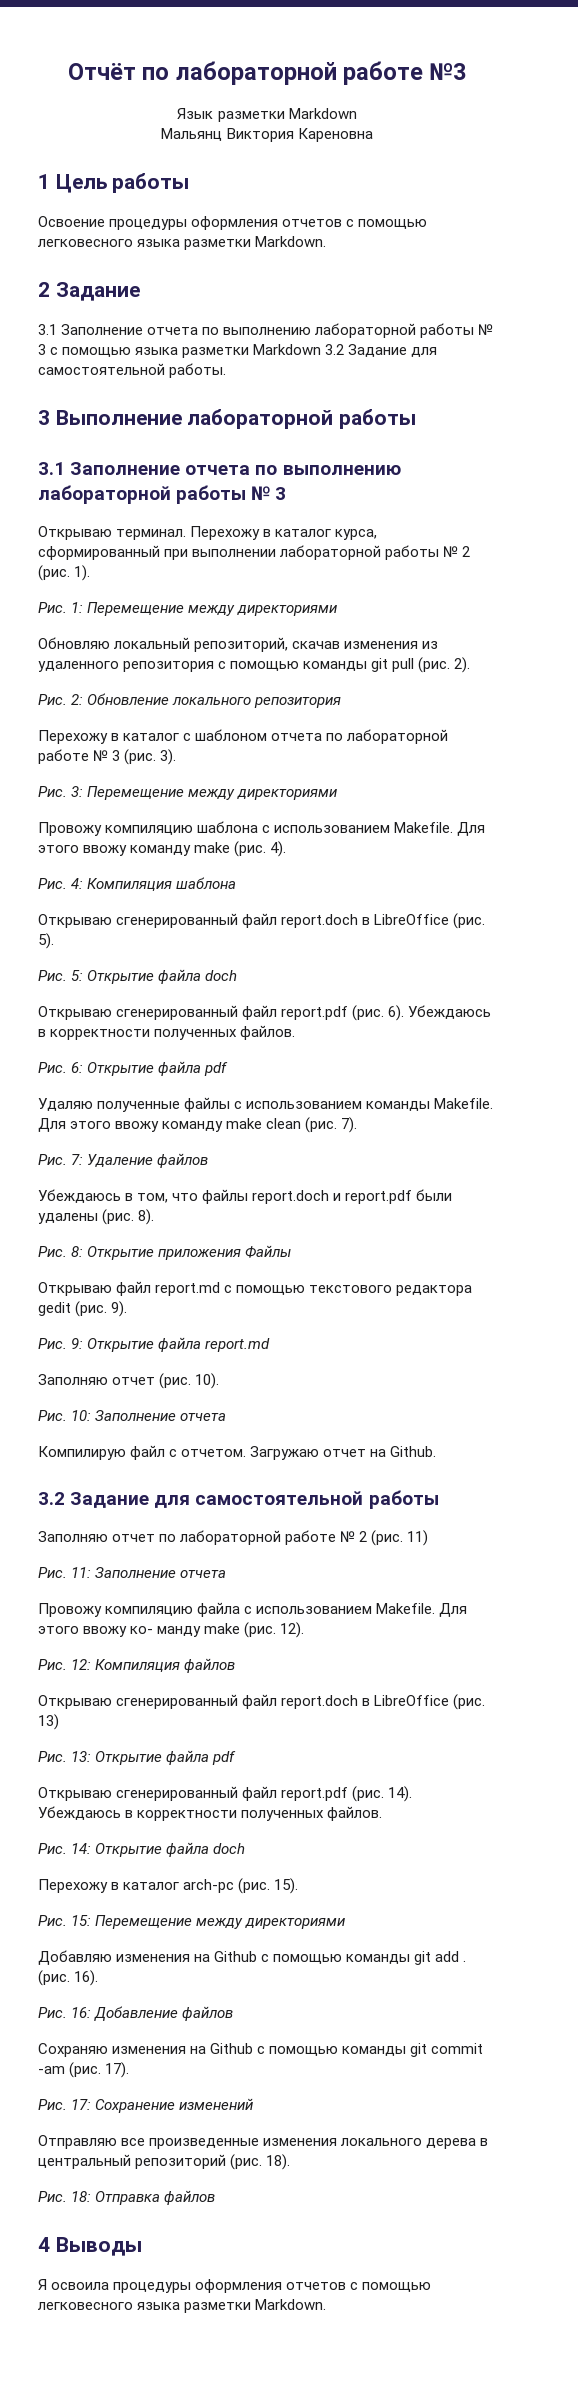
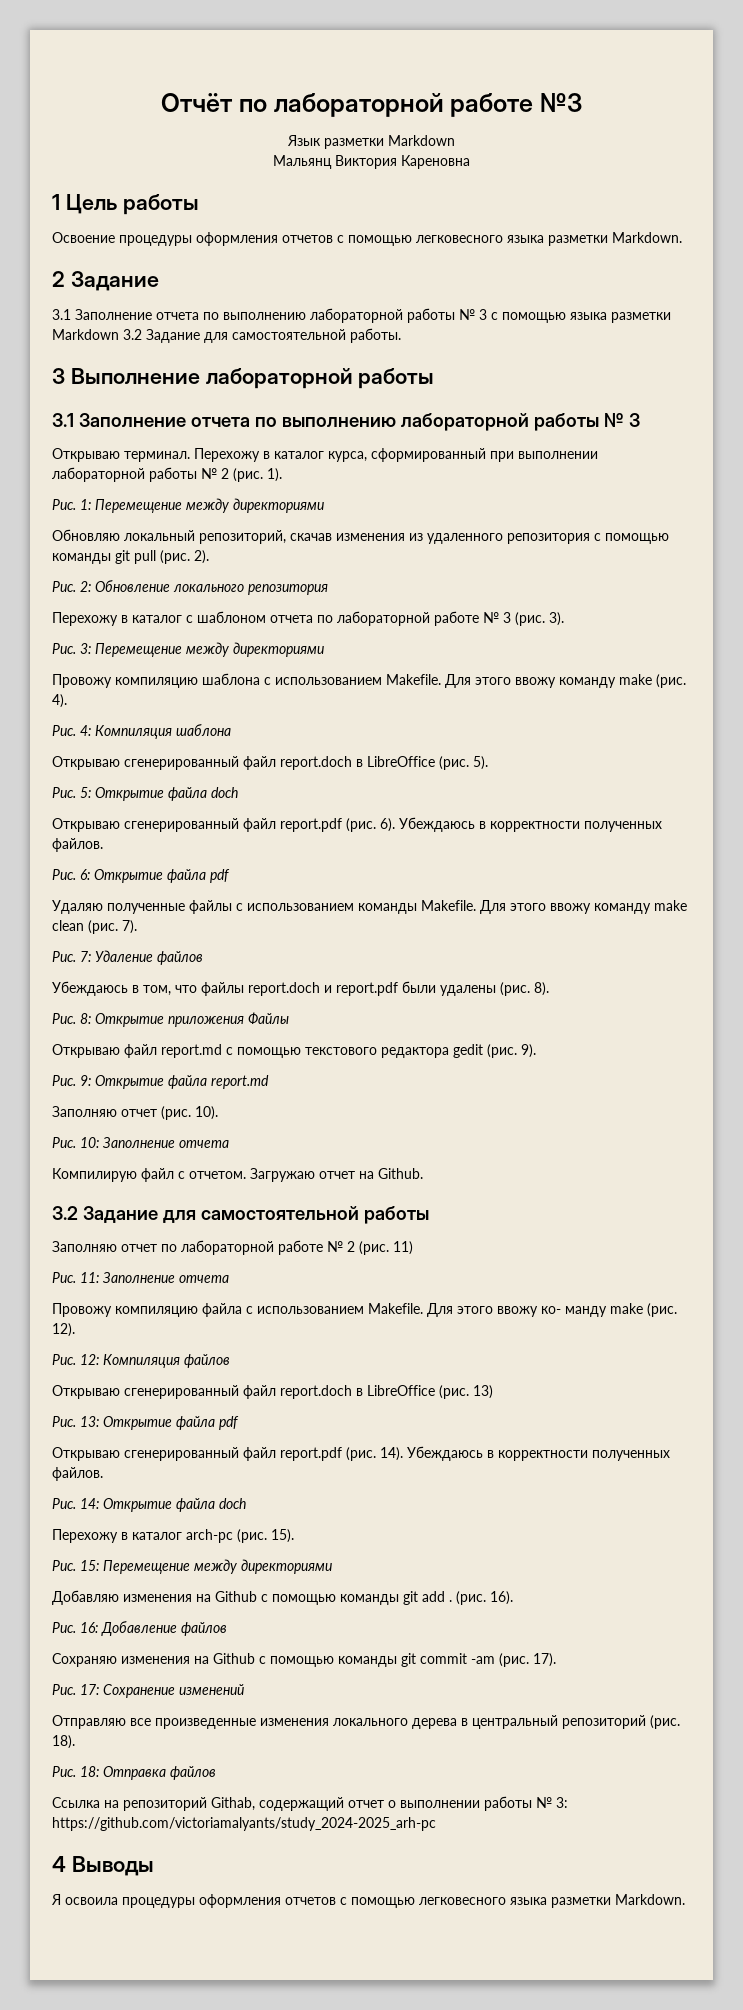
(216, 2197) none -> [52,1796,568,1811] [52,1817,436,1831] // Ссылка на репозиторий Githab, содержащий отчет о выполнении работы № 3: https://github.com/victoriamalyants/study_2024-2025_arh-pc

